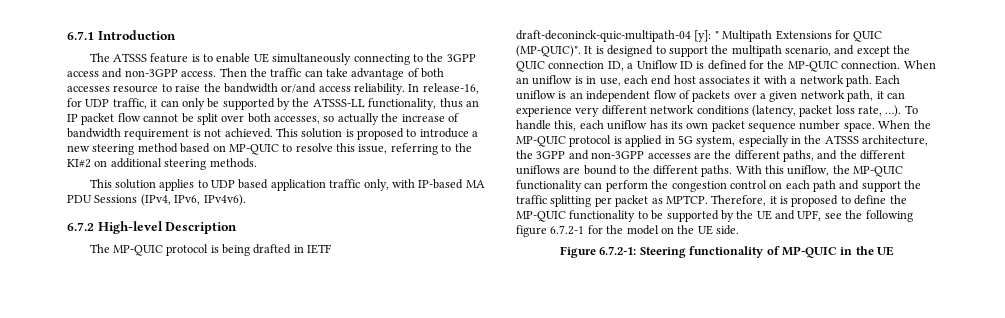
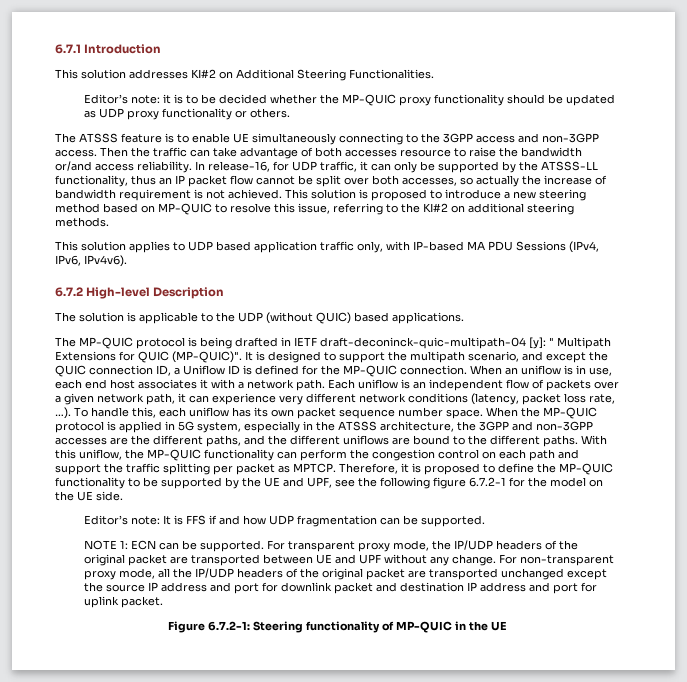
(176, 35) none -> [55,69,434,81] [83,94,615,106] [83,108,290,120] // This solution addresses KI#2 on Additional Steering Functionalities. // Editor’s note: it is to be decided whether the MP-QUIC proxy functionality should be updated as UDP proxy functionality or others.
(238, 228) none -> [55,312,464,324] // The solution is applicable to the UDP (without QUIC) based applications.
(739, 230) none -> [83,515,485,527] [83,540,578,552] [83,554,614,566] [83,568,607,580] [83,582,597,594] [83,596,163,608] // Editor’s note: It is FFS if and how UDP fragmentation can be supported. // NOTE 1: ECN can be supported. For transparent proxy mode, the IP/UDP headers of the original packet are transported between UE and UPF without any change. For non-transparent proxy mode, all the IP/UDP headers of the original packet are transported unchanged except the source IP address and port for downlink packet and destination IP address and port for uplink packet.

